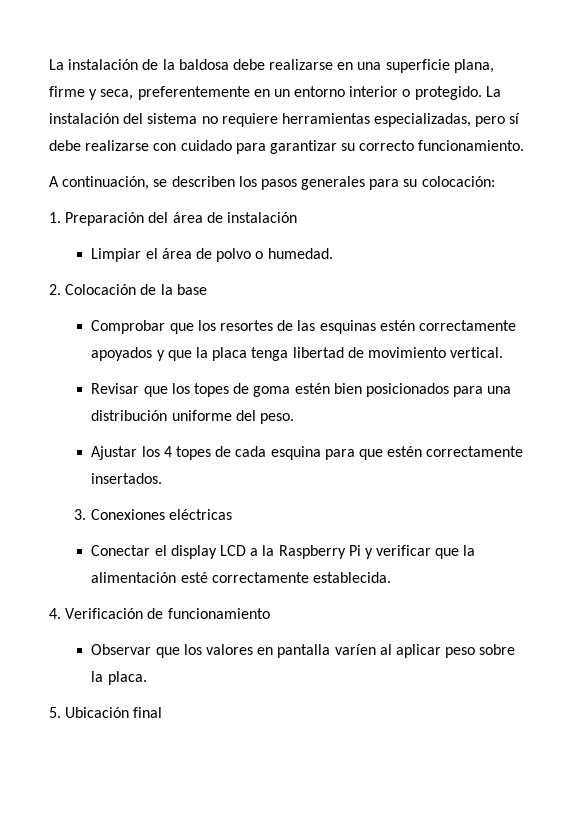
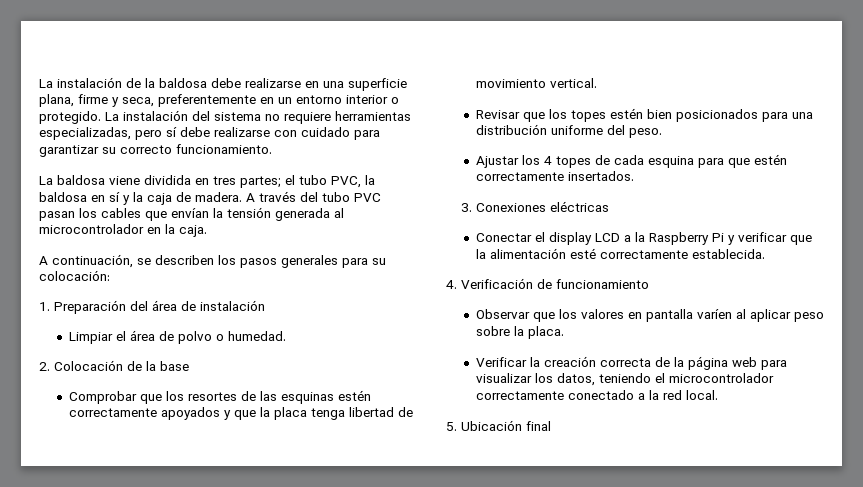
(525, 145) none -> [39,175,375,188] [39,191,381,205] [39,207,344,221] [39,224,207,237] // La baldosa viene dividida en tres partes; el tubo PVC, la baldosa en sí y la caja de madera. A través del tubo PVC pasan los cables que envían la tensión generada al microcontrolador en la caja.
[233,383,291,397] de goma -> (606, 116) none
(147, 678) none -> [475,356,787,370] [475,373,774,386] [475,390,718,400] // Verificar la creación correcta de la página web para visualizar los datos, teniendo el microcontrolador correctamente conectado a la red local.

